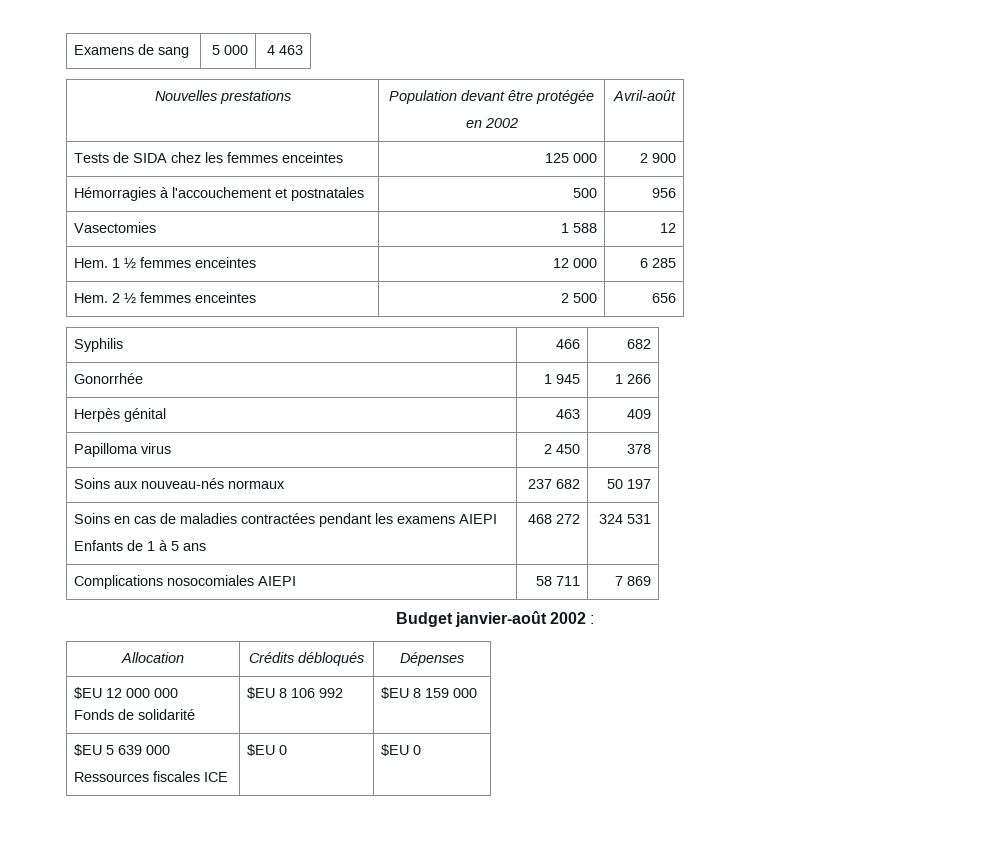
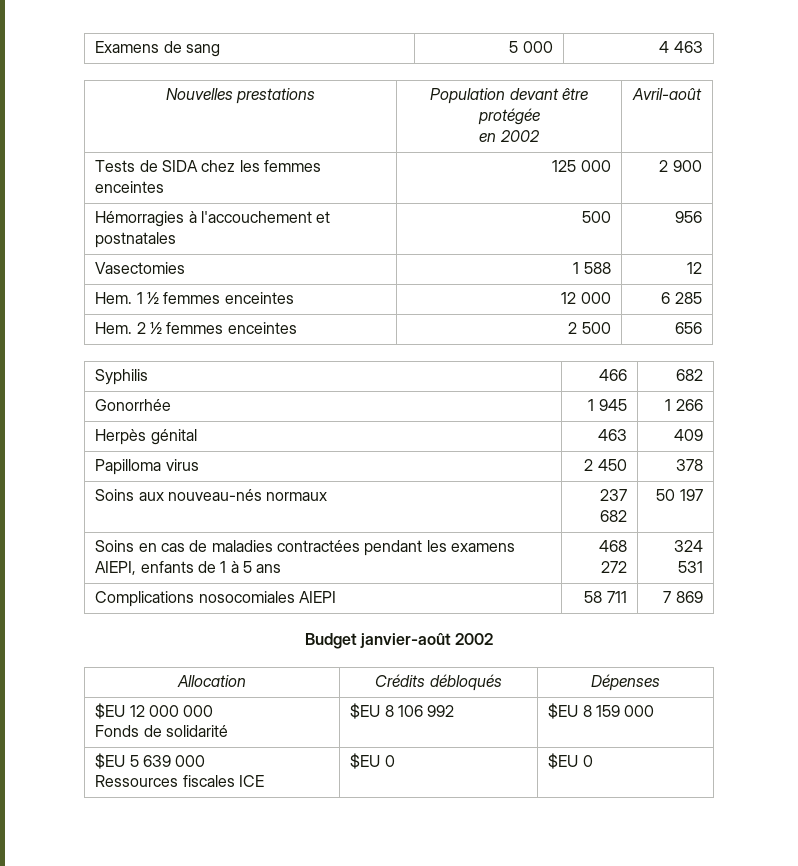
[459,514,498,524] [74,540,124,551] AIEPI // Enfants -> [95,561,194,575] AIEPI, enfants
[590,615,595,624] : -> (494, 639) none

